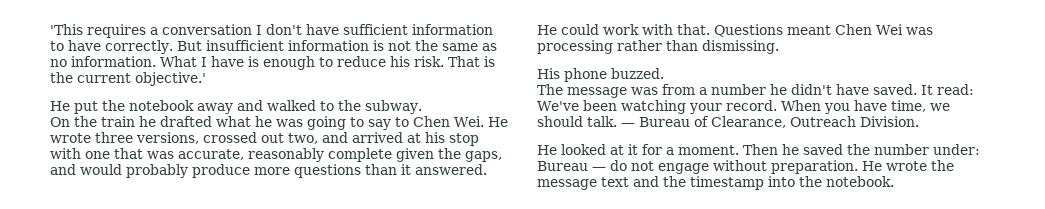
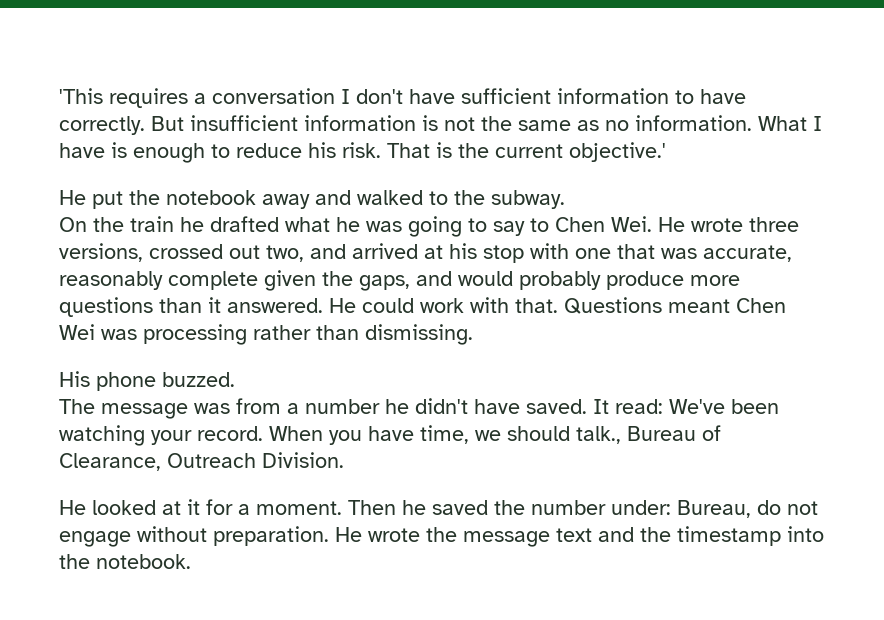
[587,116,635,127] talk. — -> [576,426,621,444] talk.,
[537,161,606,171] Bureau — -> [677,500,751,518] Bureau,

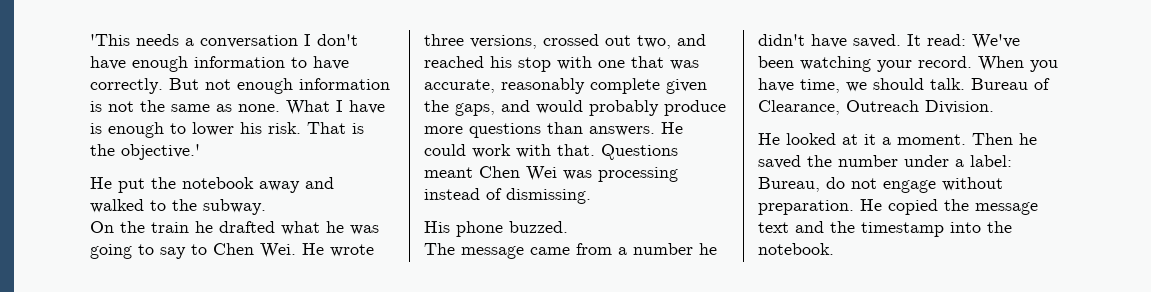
[109,88,188,108] requires -> [136,34,179,46] needs
[461,88,551,104] sufficient -> [132,56,188,72] enough
[190,115,298,131] insufficient -> [205,78,293,94] not enough
[605,115,752,131] no information. -> [238,104,280,112] none.
[236,143,302,158] reduce -> [192,122,234,136] lower
[495,144,563,158] current -> (115, 150) none
[352,243,443,259] arrived at -> [424,56,484,68] reached
[208,297,323,313] it answered. -> [589,126,655,136] answers.
[253,325,359,340] rather than -> [424,188,502,200] instead of
[194,403,230,414] was -> [530,247,570,255] came
[576,426,621,444] talk., -> [930,78,965,90] talk.
[206,499,233,515] for -> (876, 139) none
[611,500,671,515] under: -> [904,155,1012,167] under a label:
[368,528,420,542] wrote -> [888,199,938,215] copied

